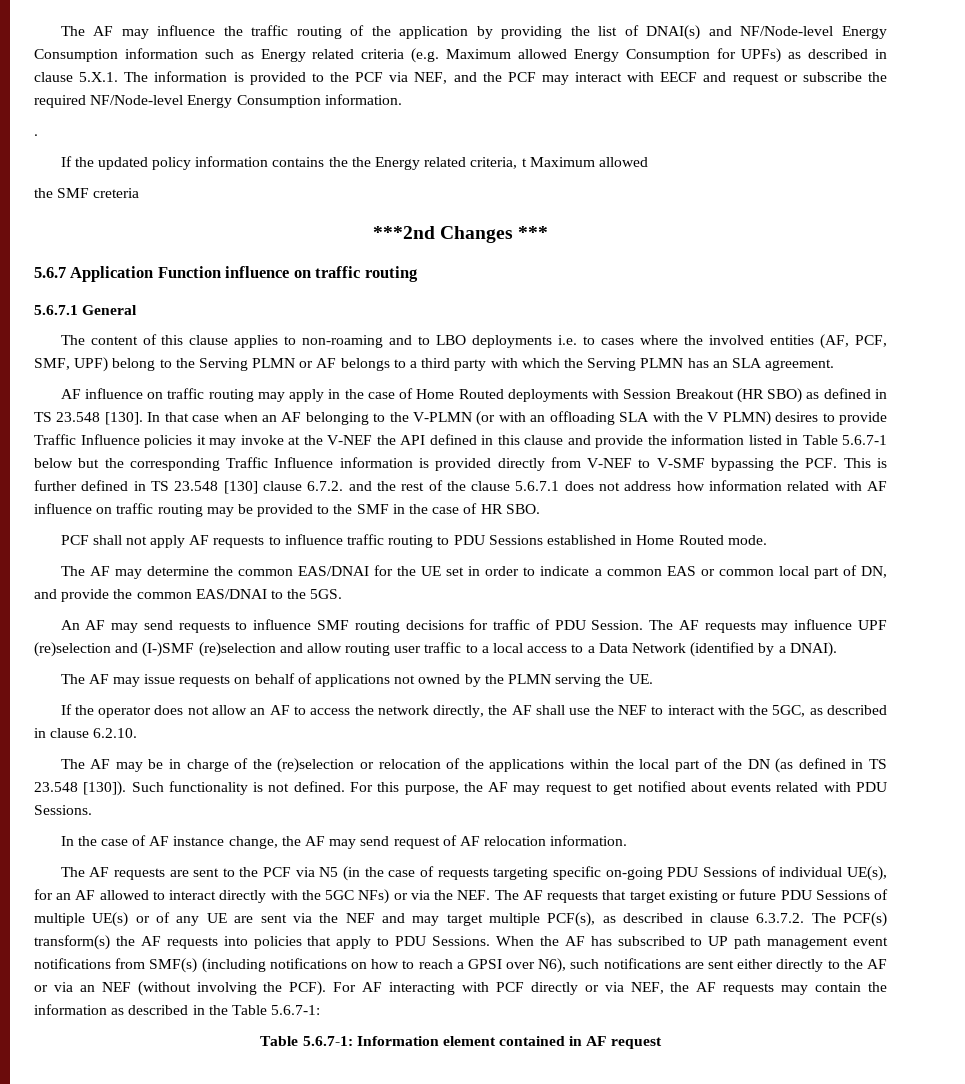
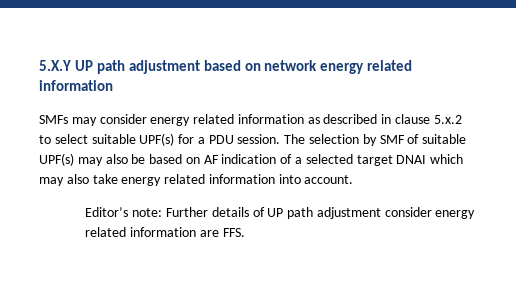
[60,25,888,40] [34,48,887,63] [34,71,887,85] [34,94,402,108] [34,134,38,136] [60,156,648,170] [34,188,140,198] [372,226,549,243] [34,266,418,282] [34,305,138,315] [60,334,887,349] [34,357,835,372] [60,388,887,403] [34,411,887,426] [34,434,887,448] [34,457,888,471] [34,480,888,494] [34,503,540,517] [60,534,767,548] [60,565,888,579] [34,589,343,602] [60,619,888,633] [34,642,837,657] [60,673,653,687] [60,704,888,718] [34,728,138,738] [60,758,887,773] [34,781,888,796] [34,805,92,815] [60,835,628,849] [60,866,887,881] [34,889,889,904] [34,912,888,927] [34,935,888,950] [34,958,887,973] [34,981,887,996] [34,1004,321,1015] [260,1036,662,1049] The AF may influence the traffic routing of the application by providing the list of DNAI(s) and NF/Node-level Energy Consumption information such as Energy related criteria (e.g. Maximum allowed Energy Consumption for UPFs) as described in clause 5.X.1. The information is provided to the PCF via NEF, and the PCF may interact with EECF and request or subscribe the required NF/Node-level Energy Consumption information. // . // If the updated policy information contains the the Energy related criteria, t Maximum allowed // the SMF creteria // ***2nd Changes *** // 5.6.7 Application Function influence on traffic routing // 5.6.7.1 General // The content of this clause applies to non-roaming and to LBO deployments i.e. to cases where the involved entities (AF, PCF, SMF, UPF) belong to the Serving PLMN or AF belongs to a third party with which the Serving PLMN has an SLA agreement. // AF influence on traffic routing may apply in the case of Home Routed deployments with Session Breakout (HR SBO) as defined in TS 23.548 [130]. In that case when an AF belonging to the V-PLMN (or with an offloading SLA with the V PLMN) desires to provide Traffic Influence policies it may invoke at the V-NEF the API defined in this clause and provide the information listed in Table 5.6.7-1 below but the corresponding Traffic Influence information is provided directly from V-NEF to V-SMF bypassing the PCF. This is further defined in TS 23.548 [130] clause 6.7.2. and the rest of the clause 5.6.7.1 does not address how information related with AF influence on traffic routing may be provided to the SMF in the case of HR SBO. // PCF shall not apply AF requests to influence traffic routing to PDU Sessions established in Home Routed mode. // The AF may determine the common EAS/DNAI for the UE set in order to indicate a common EAS or common local part of DN, and provide the common EAS/DNAI to the 5GS. // An AF may send requests to influence SMF routing decisions for traffic of PDU Session. The AF requests may influence UPF (re)selection and (I-)SMF (re)selection and allow routing user traffic to a local access to a Data Network (identified by a DNAI). // The AF may issue requests on behalf of applications not owned by the PLMN serving the UE. // If the operator does not allow an AF to access the network directly, the AF shall use the NEF to interact with the 5GC, as described in clause 6.2.10. // The AF may be in charge of the (re)selection or relocation of the applications within the local part of the DN (as defined in TS 23.548 [130]). Such functionality is not defined. For this purpose, the AF may request to get notified about events related with PDU Sessions. // In the case of AF instance change, the AF may send request of AF relocation information. // The AF requests are sent to the PCF via N5 (in the case of requests targeting specific on-going PDU Sessions of individual UE(s), for an AF allowed to interact directly with the 5GC NFs) or via the NEF. The AF requests that target existing or future PDU Sessions of multiple UE(s) or of any UE are sent via the NEF and may target multiple PCF(s), as described in clause 6.3.7.2. The PCF(s) transform(s) the AF requests into policies that apply to PDU Sessions. When the AF has subscribed to UP path management event notifications from SMF(s) (including notifications on how to reach a GPSI over N6), such notifications are sent either directly to the AF or via an NEF (without involving the PCF). For AF interacting with PCF directly or via NEF, the AF requests may contain the information as described in the Table 5.6.7-1: // Table 5.6.7-1: Information element contained in AF request -> [39,60,413,74] [39,80,113,91] [39,114,462,126] [39,133,467,146] [39,153,464,166] [39,174,354,186] [85,207,476,219] [85,227,245,237] 5.X.Y UP path adjustment based on network energy related information // SMFs may consider energy related information as described in clause 5.x.2 to select suitable UPF(s) for a PDU session. The selection by SMF of suitable UPF(s) may also be based on AF indication of a selected target DNAI which may also take energy related information into account. // Editor’s note: Further details of UP path adjustment consider energy related information are FFS.

